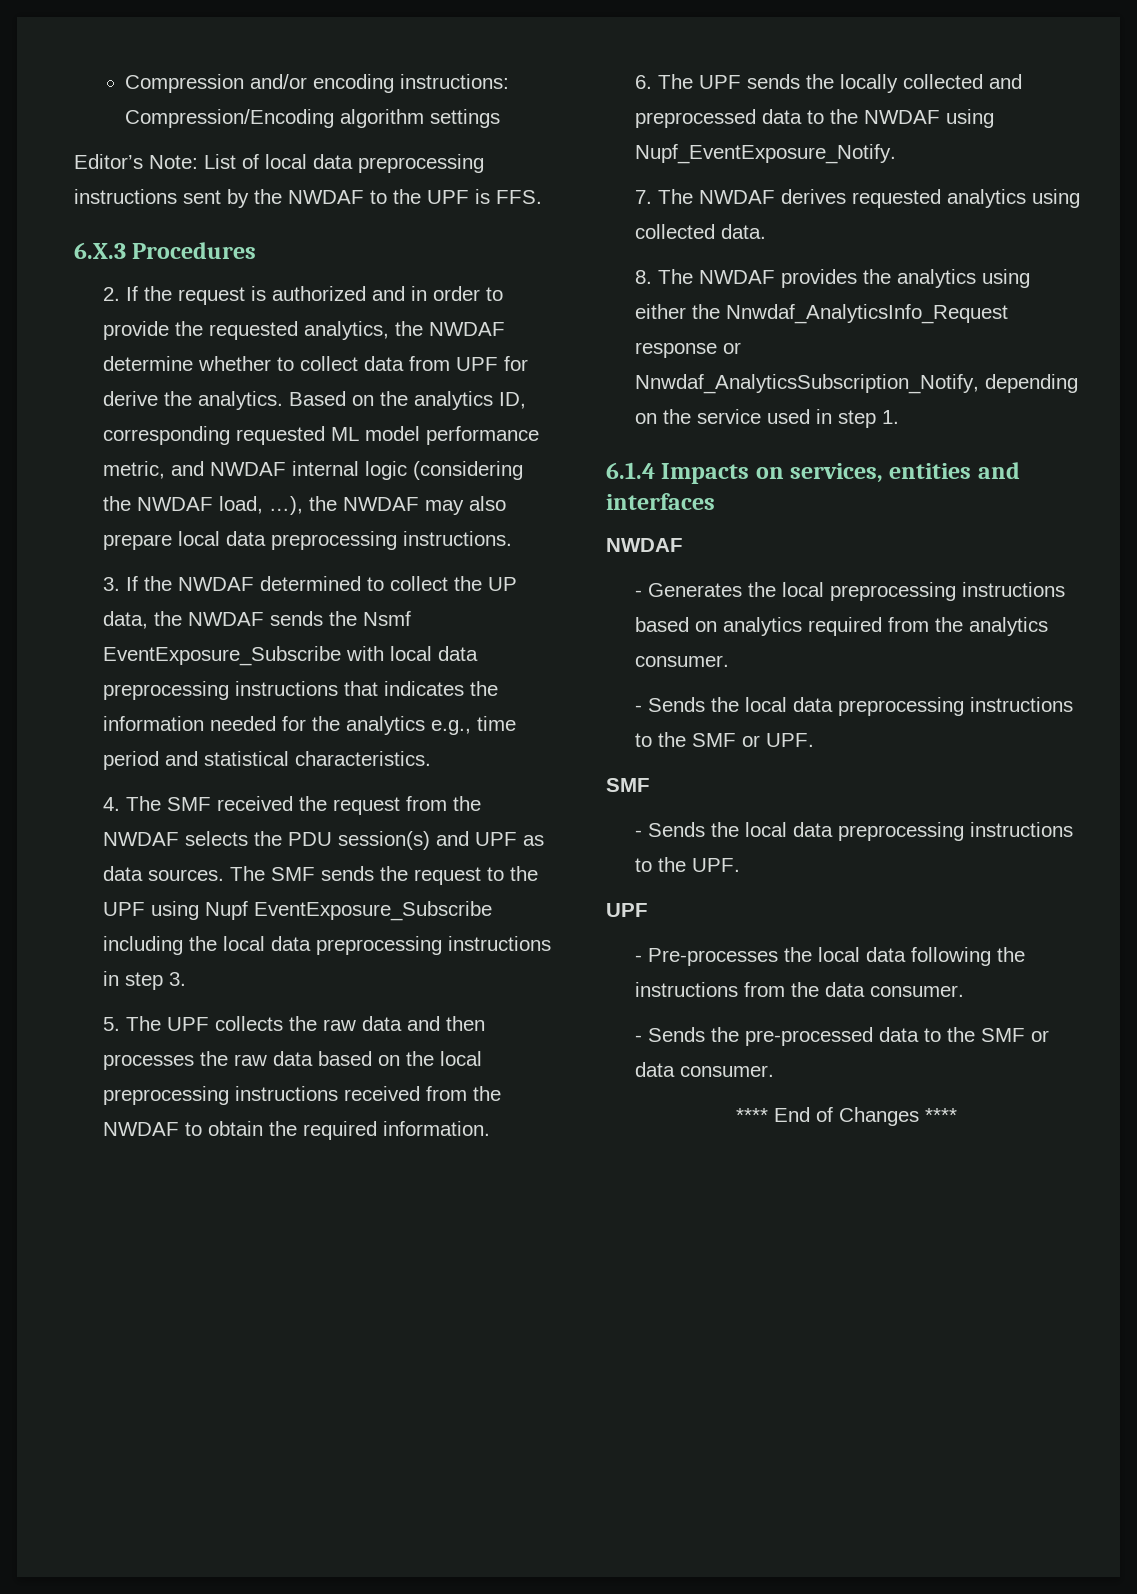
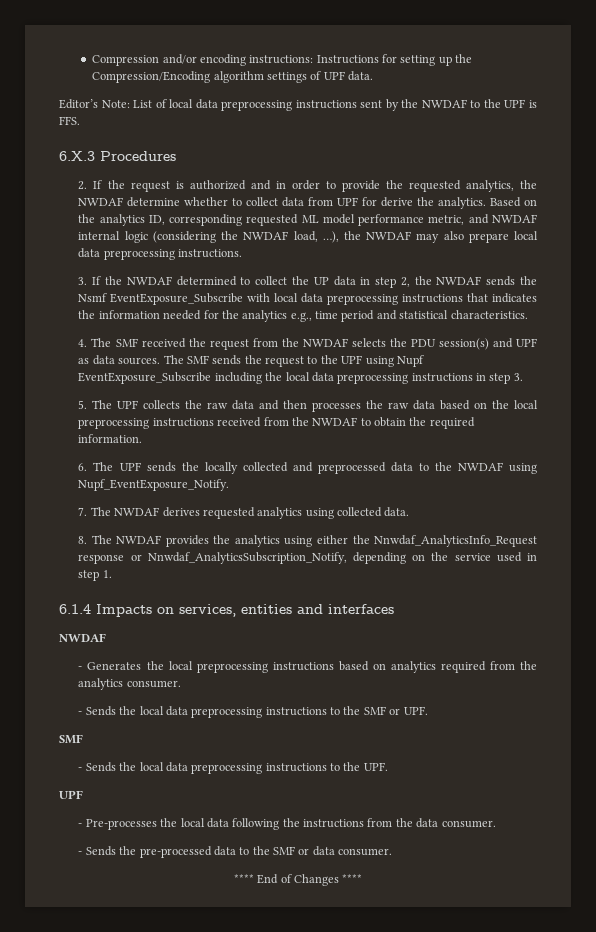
(510, 81) none -> [316,54,473,66] Instructions for setting up the
(501, 118) none -> [310,71,374,81] of UPF data.
[102,611,148,629] data, -> [333,276,410,288] data in step 2,

